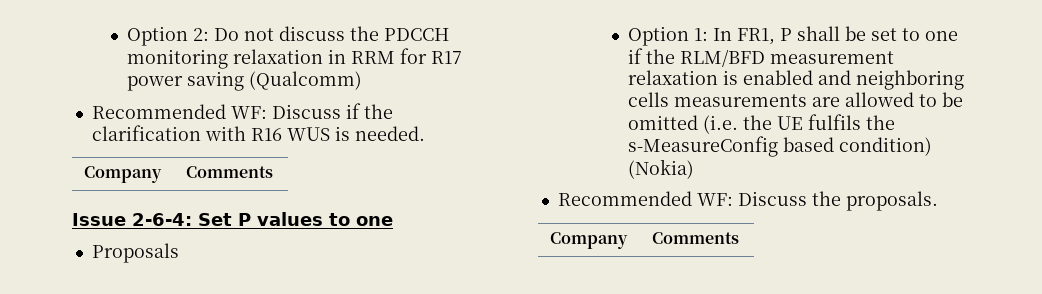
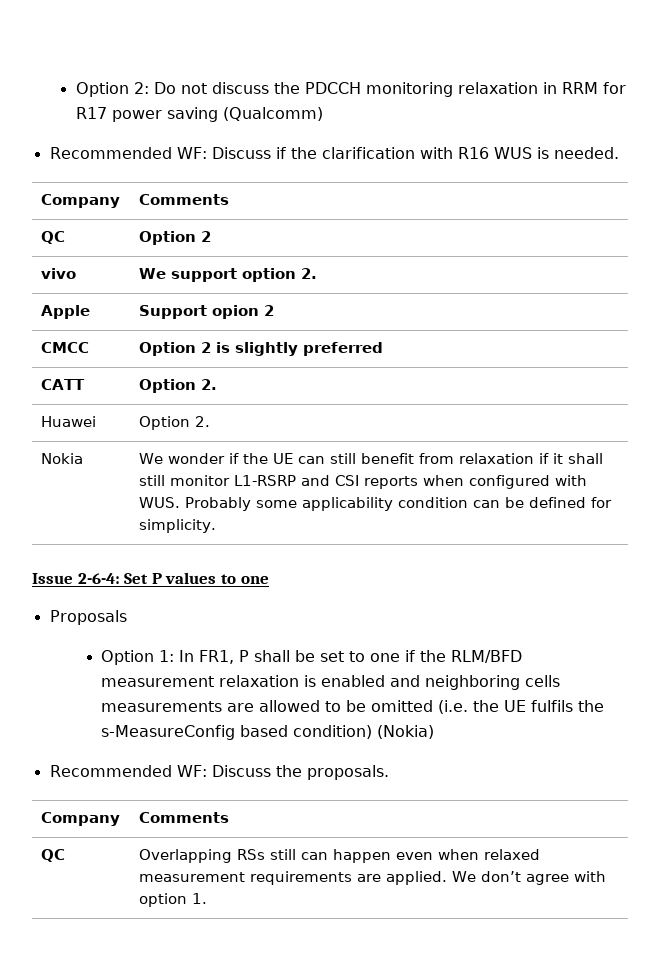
(274, 172) none -> [41,231,66,244] [139,231,212,245] [41,268,77,279] [139,268,318,282] [41,305,91,319] [139,305,275,319] [41,342,90,353] [139,342,384,356] [41,379,86,390] [139,379,218,393] [41,416,97,427] [139,416,211,430] [41,453,84,464] [139,453,604,464] [139,475,588,489] [139,497,613,511] [139,519,217,533] // QC | Option 2 // vivo | We support option 2. // Apple | Support opion 2 // CMCC | Option 2 is slightly preferred // CATT | Option 2. // Huawei | Option 2. // Nokia | We wonder if the UE can still benefit from relaxation if it shall still monitor L1-RSRP and CSI reports when configured with WUS. Probably some applicability condition can be defined for simplicity.
(740, 238) none -> [41,849,66,862] [139,849,541,863] [139,871,607,885] [139,893,208,907] // QC | Overlapping RSs still can happen even when relaxed measurement requirements are applied. We don’t agree with option 1.

